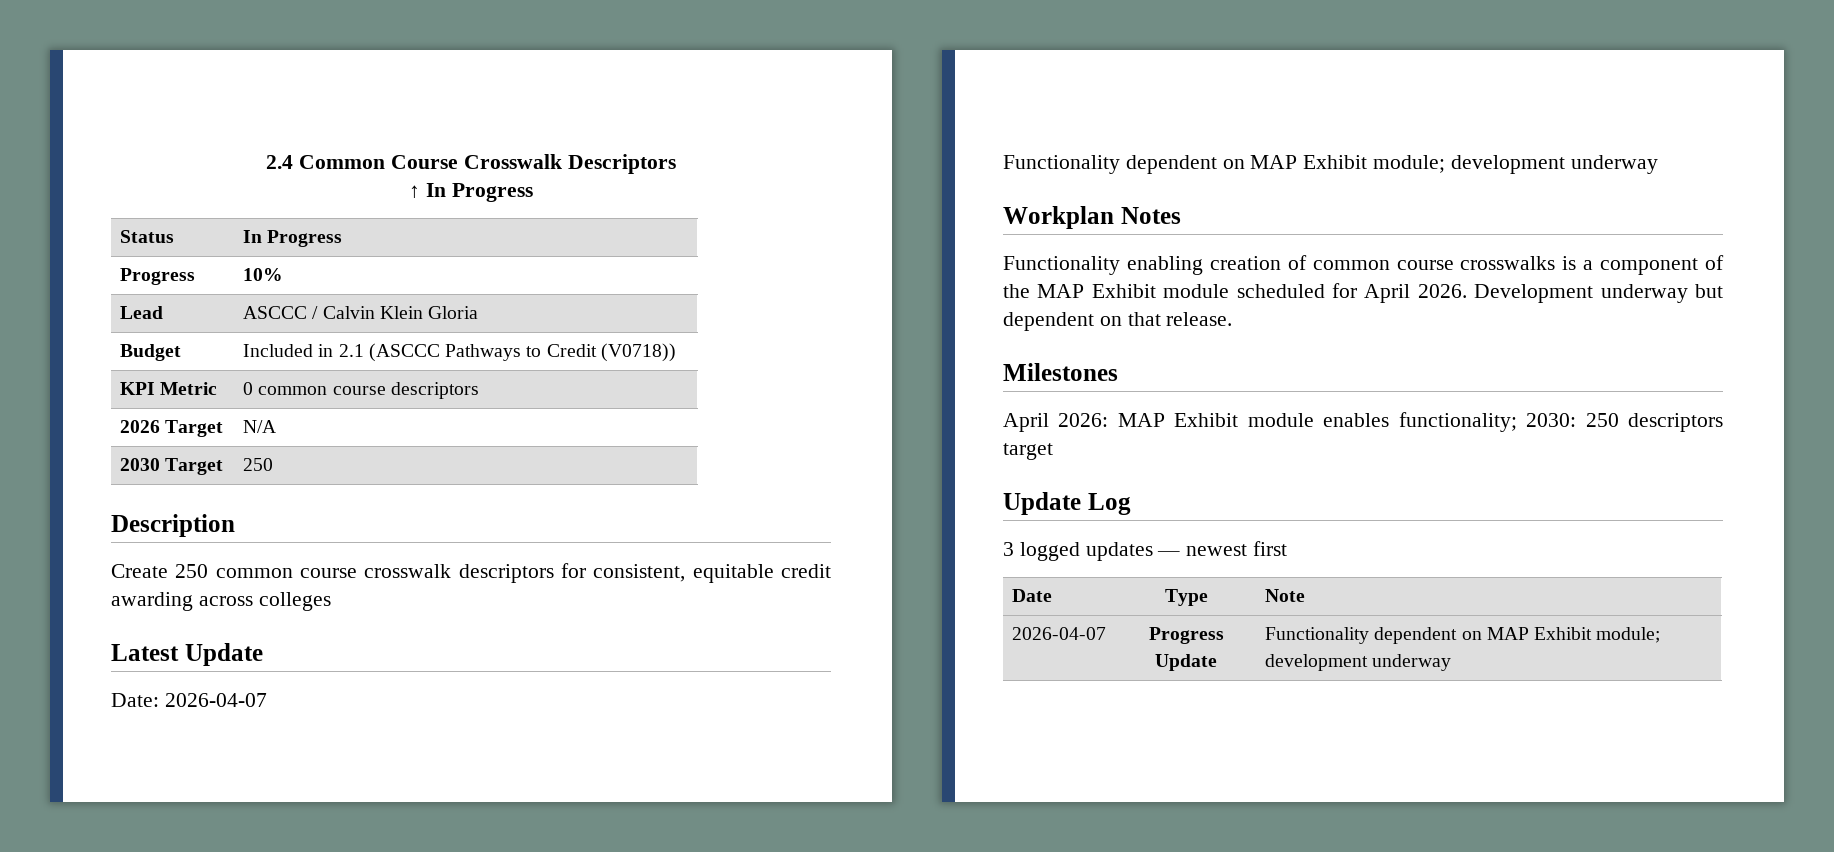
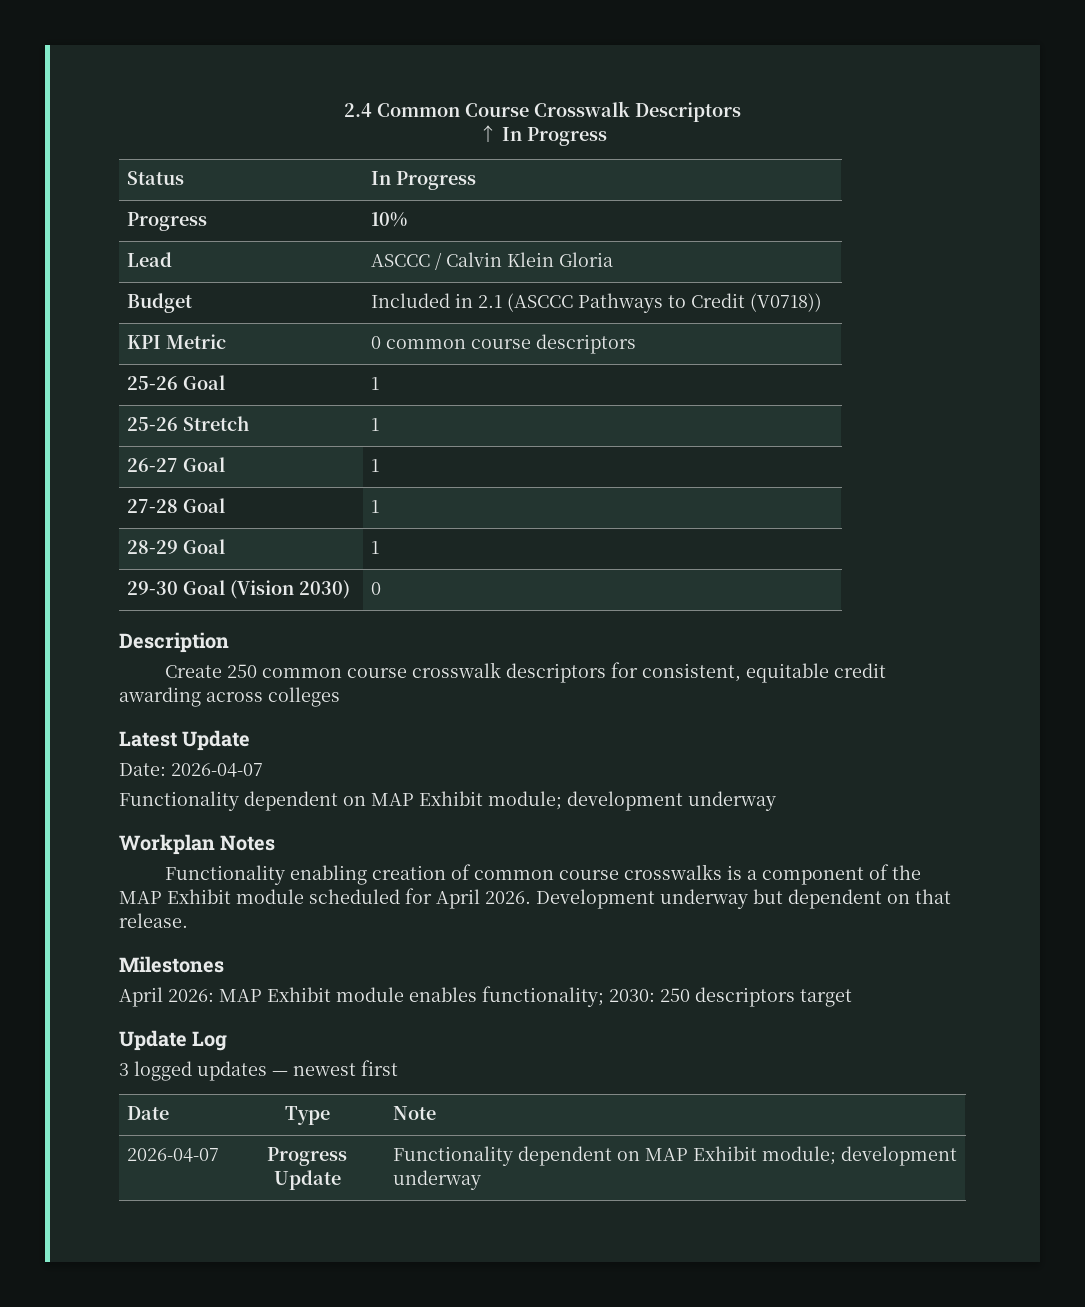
[119,420,224,437] [242,420,276,433] [119,458,224,475] [242,458,273,471] 2026 Target | N/A // 2030 Target | 250 -> [127,375,226,390] [371,377,380,390] [127,416,250,431] [371,418,380,431] [127,457,226,472] [371,459,380,472] [127,498,226,513] [371,500,380,513] [127,539,226,554] [371,541,380,554] [127,580,351,599] [371,582,382,595] 25-26 Goal | 1 // 25-26 Stretch | 1 // 26-27 Goal | 1 // 27-28 Goal | 1 // 28-29 Goal | 1 // 29-30 Goal (Vision 2030) | 0

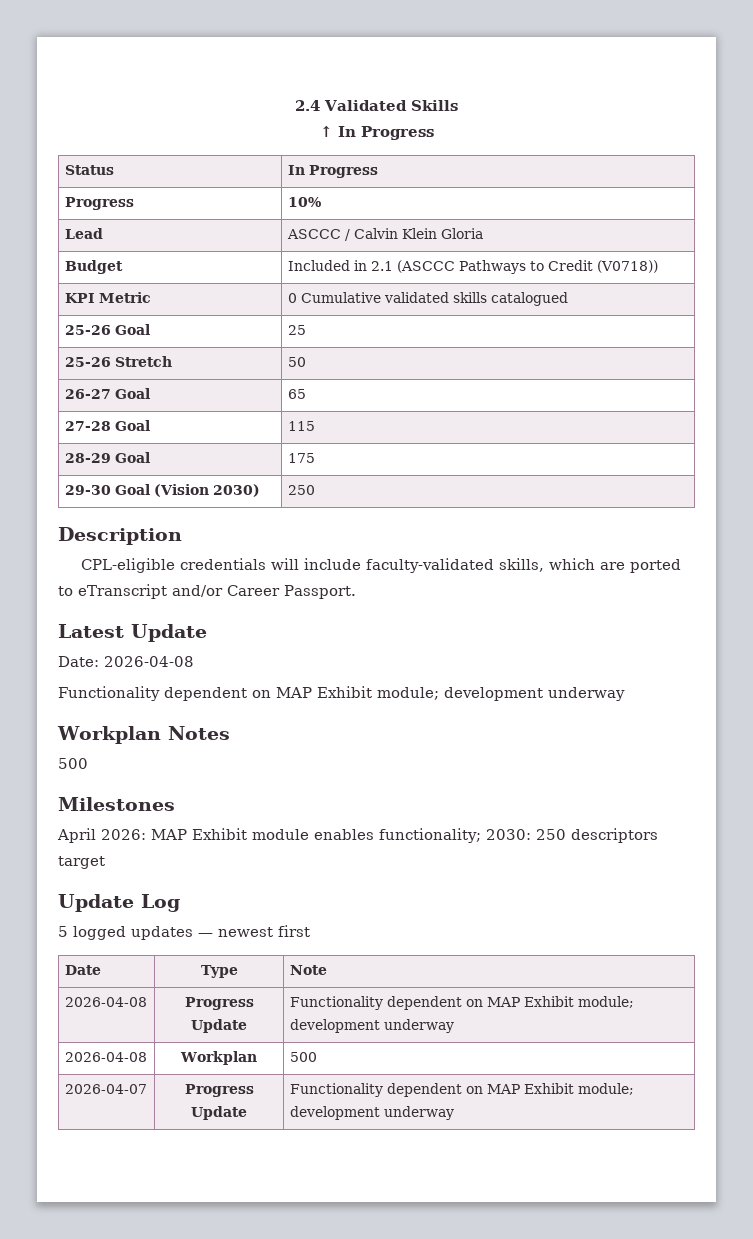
[377,101,741,122] Common Course Crosswalk Descriptors -> [324,100,458,111] Validated Skills
[386,334,637,354] common course descriptors -> [300,292,568,306] Cumulative validated skills catalogued
[371,377,380,390] 1 -> [287,325,306,335] 25
[371,418,380,431] 1 -> [287,357,306,367] 50
[371,459,380,472] 1 -> [287,389,306,399] 65
[371,500,380,513] 1 -> [287,421,315,431] 115
[371,541,380,554] 1 -> [287,453,315,463] 175
[371,582,382,595] 0 -> [287,485,315,495] 250
[165,662,887,683] [119,687,340,707] Create 250 common course crosswalk descriptors for consistent, equitable credit awarding across colleges -> [81,558,682,573] [58,584,356,599] CPL-eligible credentials will include faculty-validated skills, which are ported to eTranscript and/or Career Passport.
[171,763,263,777] 2026-04-07 -> [104,656,194,667] 2026-04-08
[165,864,922,885] [119,888,951,909] [119,913,188,928] Functionality enabling creation of common course crosswalks is a component of the MAP Exhibit module scheduled for April 2026. Development underway but dependent on that release. -> [58,758,88,769] 500
[119,1063,129,1076] 3 -> [58,926,68,937] 5
(437, 1113) none -> [64,997,147,1007] [184,997,254,1010] [191,1019,247,1033] [289,996,634,1010] [289,1019,454,1033] [64,1052,147,1062] [180,1051,258,1065] [289,1052,317,1062] // 2026-04-08 | Progress Update | Functionality dependent on MAP Exhibit module; development underway // 2026-04-08 | Workplan | 500

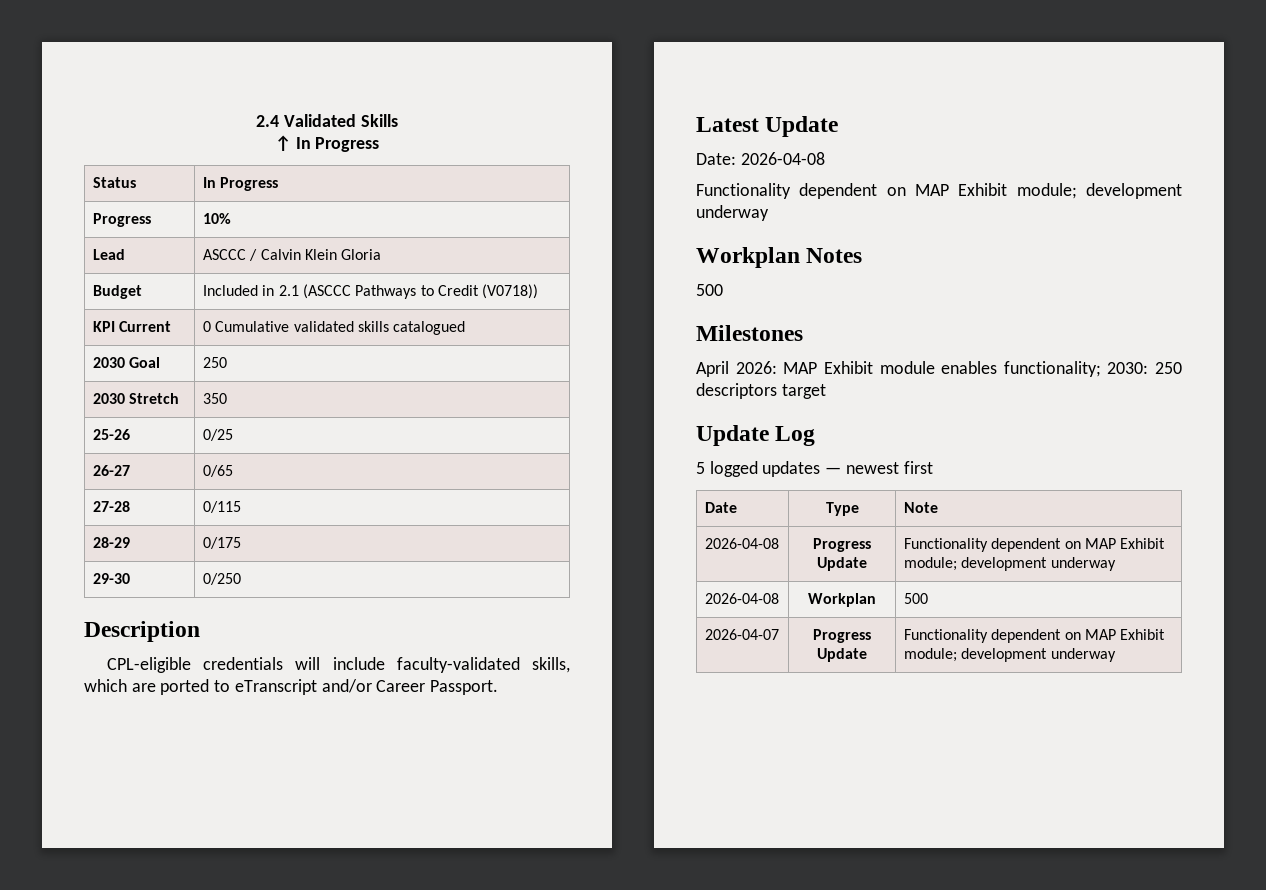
[98,292,151,303] Metric -> [119,321,172,332] Current
[64,324,150,335] [287,325,306,335] [64,356,172,367] [287,357,306,367] 25-26 Goal | 25 // 25-26 Stretch | 50 -> [92,357,161,368] [202,357,227,368] [92,393,180,404] [202,393,227,404] [92,429,130,440] [202,429,233,441] 2030 Goal | 250 // 2030 Stretch | 350 // 25-26 | 0/25
[114,388,150,399] [287,389,306,399] Goal | 65 -> [202,465,233,477] | 0/65
[114,420,150,431] [287,421,315,431] Goal | 115 -> [202,501,241,513] | 0/115
[114,452,150,463] [287,453,315,463] Goal | 175 -> [202,537,241,549] | 0/175
[114,484,260,497] [287,485,315,495] Goal (Vision 2030) | 250 -> [202,573,241,585] | 0/250

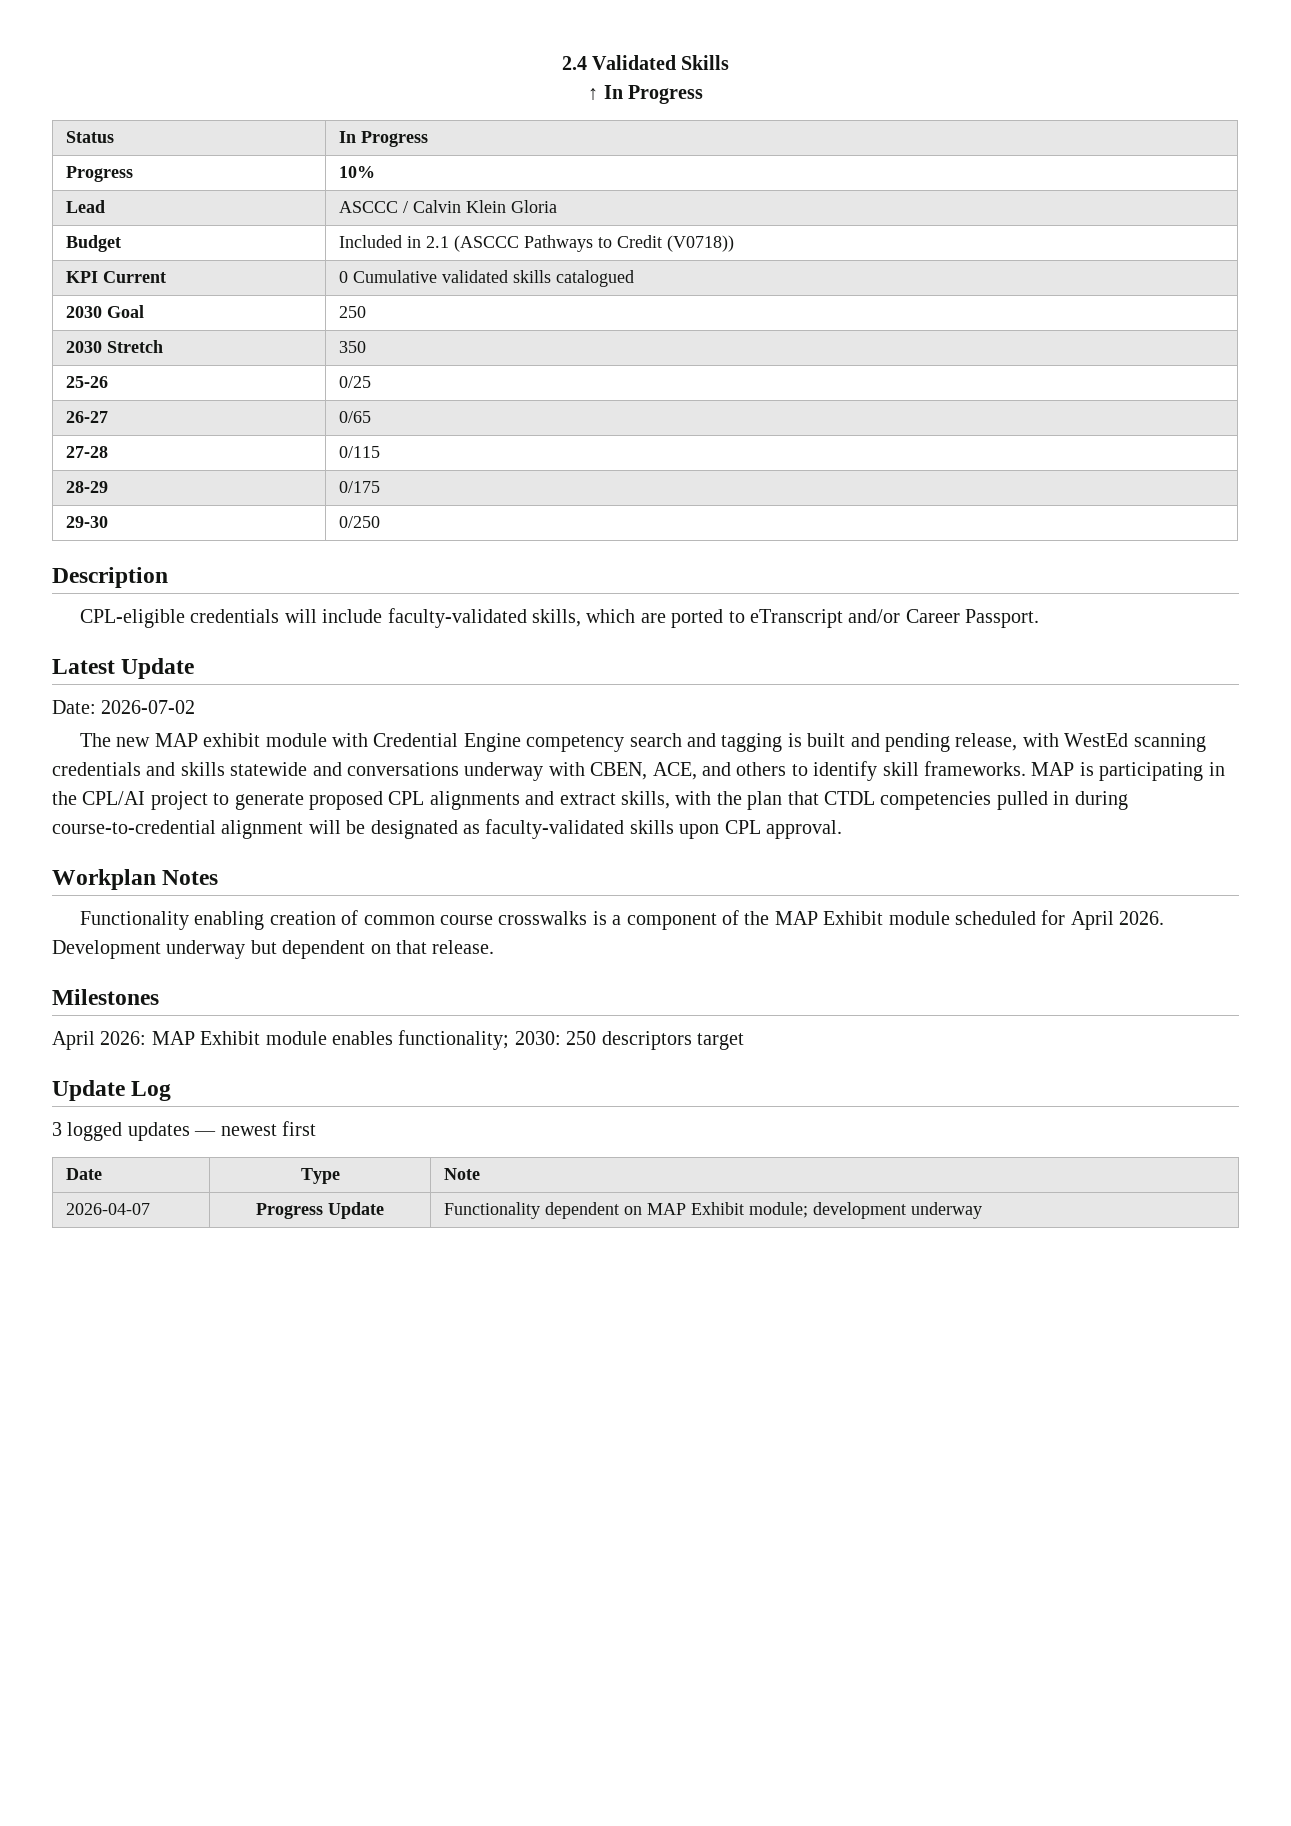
[740,152,825,165] [696,183,1182,199] [696,205,769,221] [696,247,863,268] [696,284,723,296] 2026-04-08 // Functionality dependent on MAP Exhibit module; development underway // Workplan Notes // 500 -> [101,700,196,714] [80,733,1206,752] [52,761,1225,781] [52,791,1128,810] [52,819,842,839] [52,869,219,890] [80,910,1165,930] [52,940,495,959] 2026-07-02 // The new MAP exhibit module with Credential Engine competency search and tagging is built and pending release, with WestEd scanning credentials and skills statewide and conversations underway with CBEN, ACE, and others to identify skill frameworks. MAP is participating in the CPL/AI project to generate proposed CPL alignments and extract skills, with the plan that CTDL competencies pulled in during course-to-credential alignment will be designated as faculty-validated skills upon CPL approval. // Workplan Notes // Functionality enabling creation of common course crosswalks is a component of the MAP Exhibit module scheduled for April 2026. Development underway but dependent on that release.
[696,462,705,474] 5 -> [52,1122,62,1136] 3
[704,538,779,549] [813,538,871,552] [817,557,867,571] [903,538,1166,552] [903,557,1116,571] [704,593,779,604] [808,593,876,607] [903,593,928,604] // 2026-04-08 | Progress Update | Functionality dependent on MAP Exhibit module; development underway // 2026-04-08 | Workplan | 500 -> (480, 1174) none

